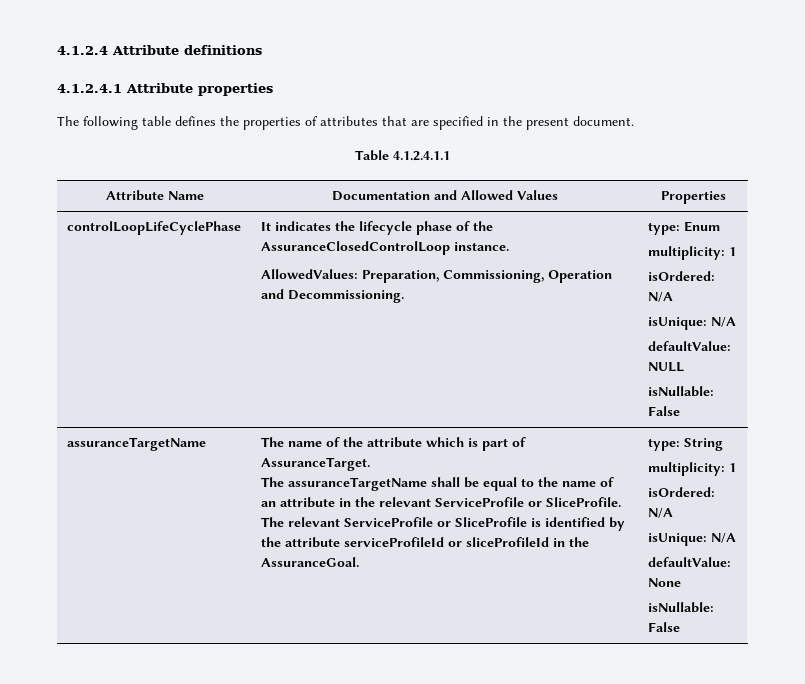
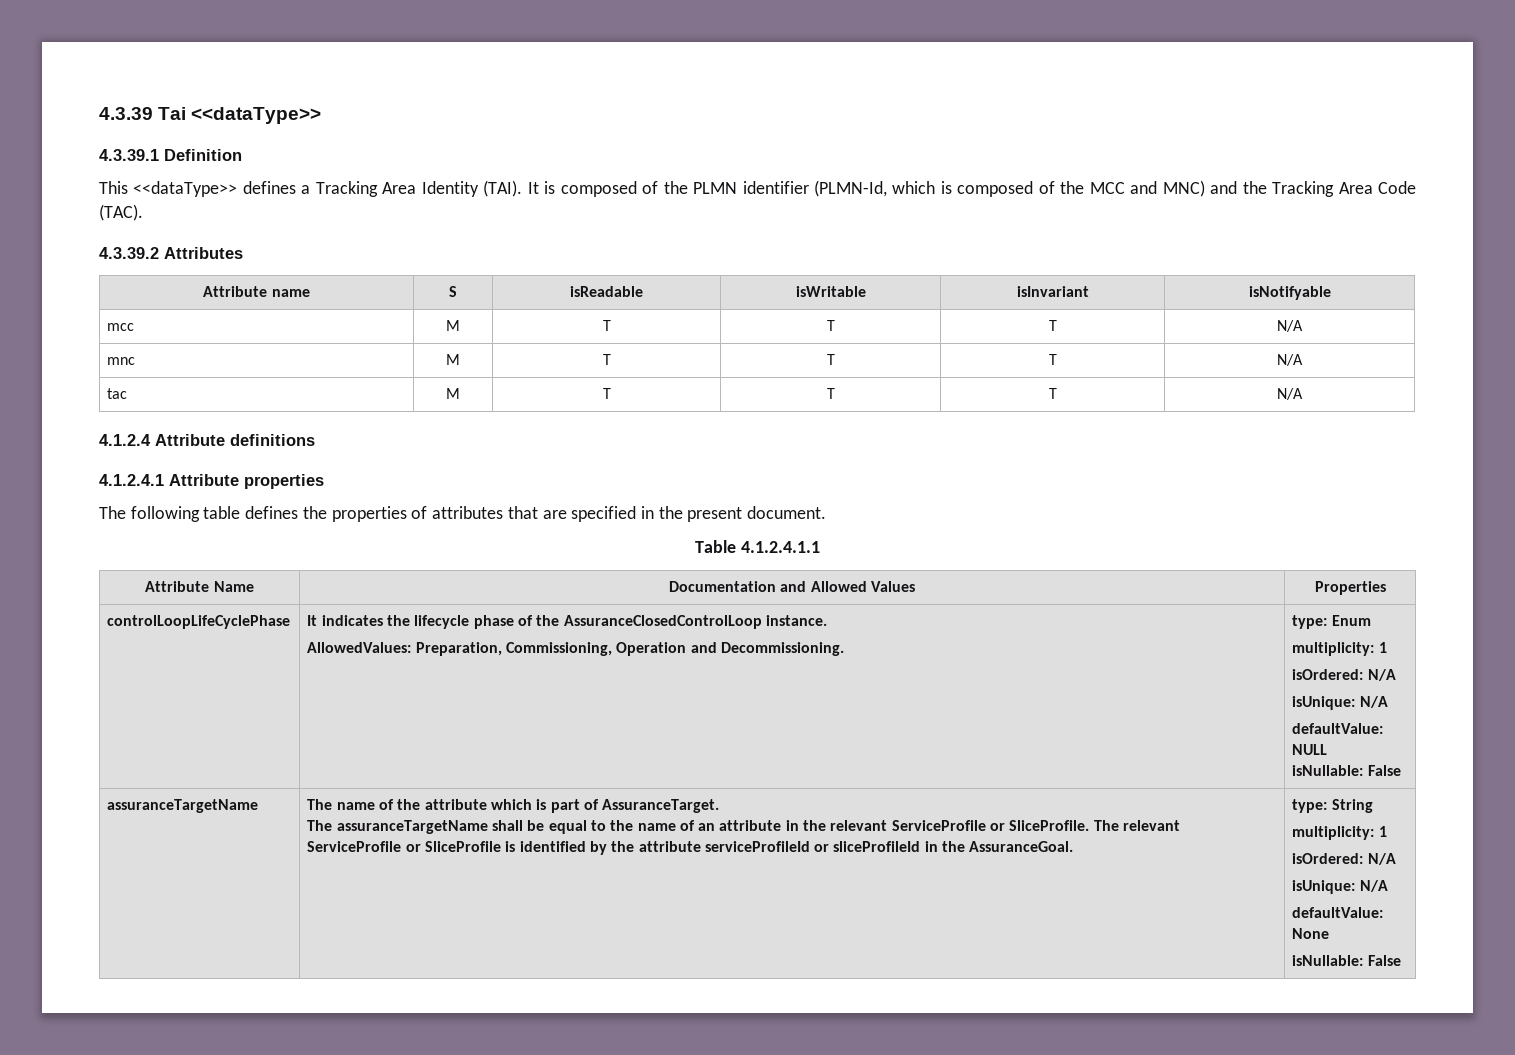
(57, 50) none -> [99,107,322,124] [99,149,242,161] [99,180,1416,197] [99,204,143,221] [99,247,243,259] [203,286,310,297] [449,286,457,297] [570,286,643,297] [795,286,866,297] [1016,286,1089,297] [1248,286,1331,300] [107,323,135,331] [446,320,460,331] [602,320,611,331] [826,320,835,331] [1048,320,1057,331] [1277,320,1303,332] [107,357,136,365] [446,354,460,365] [602,354,611,365] [826,354,835,365] [1048,354,1057,365] [1277,354,1303,366] [107,388,128,399] [446,388,460,399] [602,388,611,399] [826,388,835,399] [1048,388,1057,399] [1277,388,1303,400] 4.3.39 Tai <<dataType>> // 4.3.39.1 Definition // This <<dataType>> defines a Tracking Area Identity (TAI). It is composed of the PLMN identifier (PLMN-Id, which is composed of the MCC and MNC) and the Tracking Area Code (TAC). // 4.3.39.2 Attributes // Attribute name | S | isReadable | isWritable | isInvariant | isNotifyable // mcc | M | T | T | T | N/A // mnc | M | T | T | T | N/A // tac | M | T | T | T | N/A //

